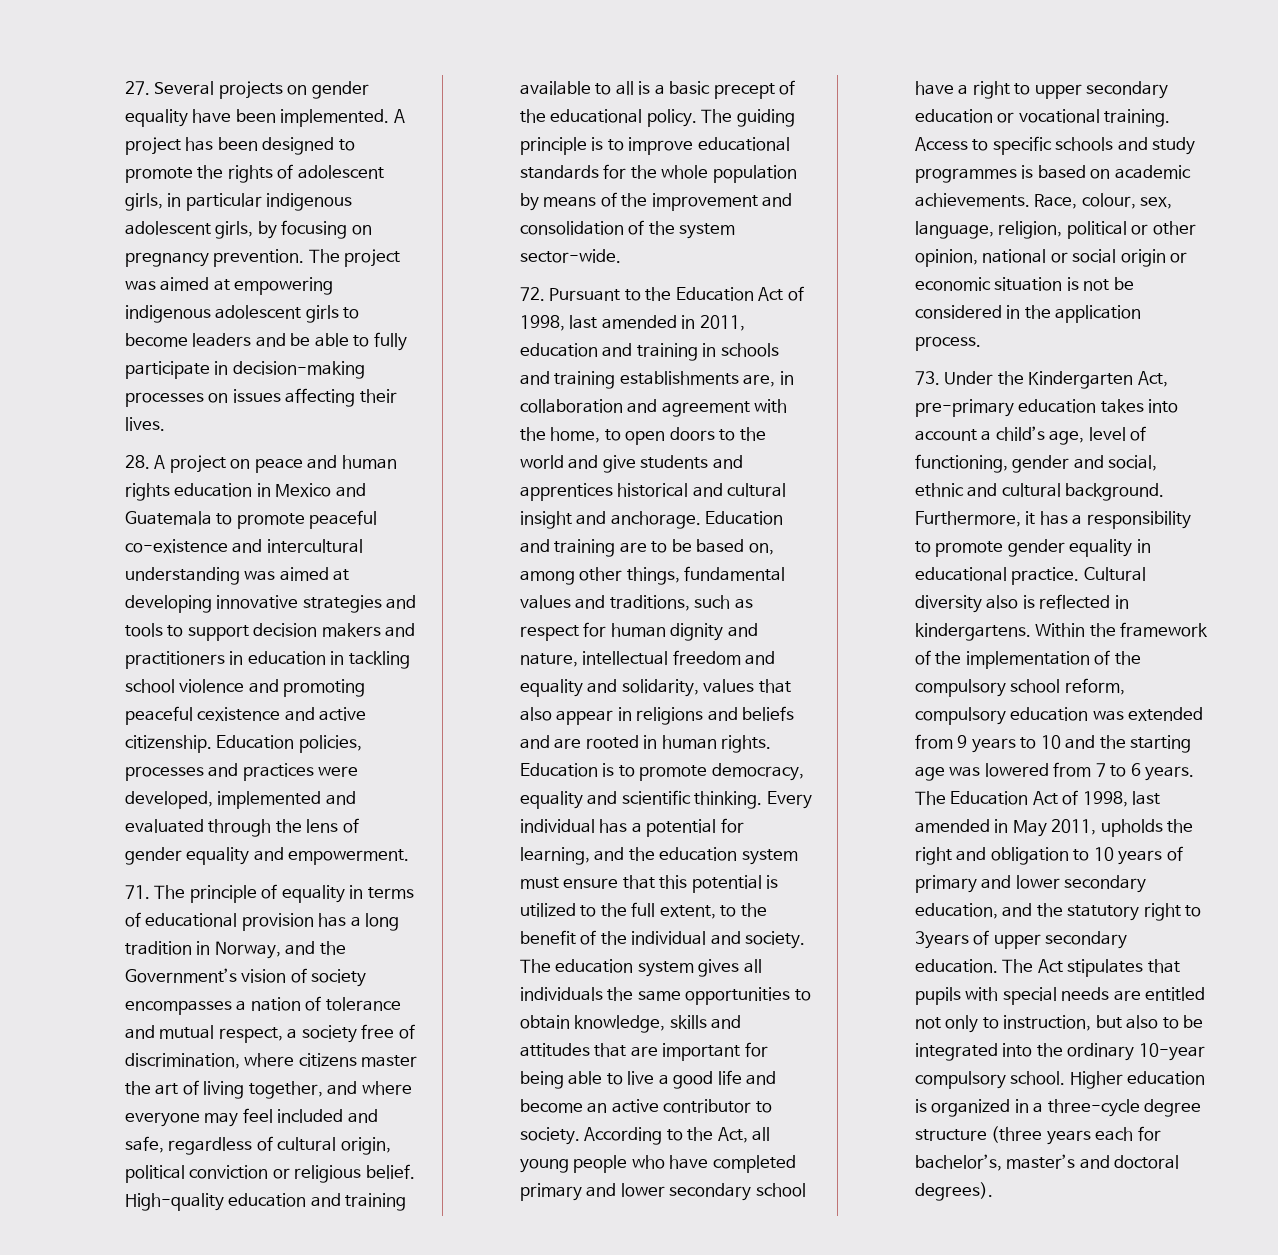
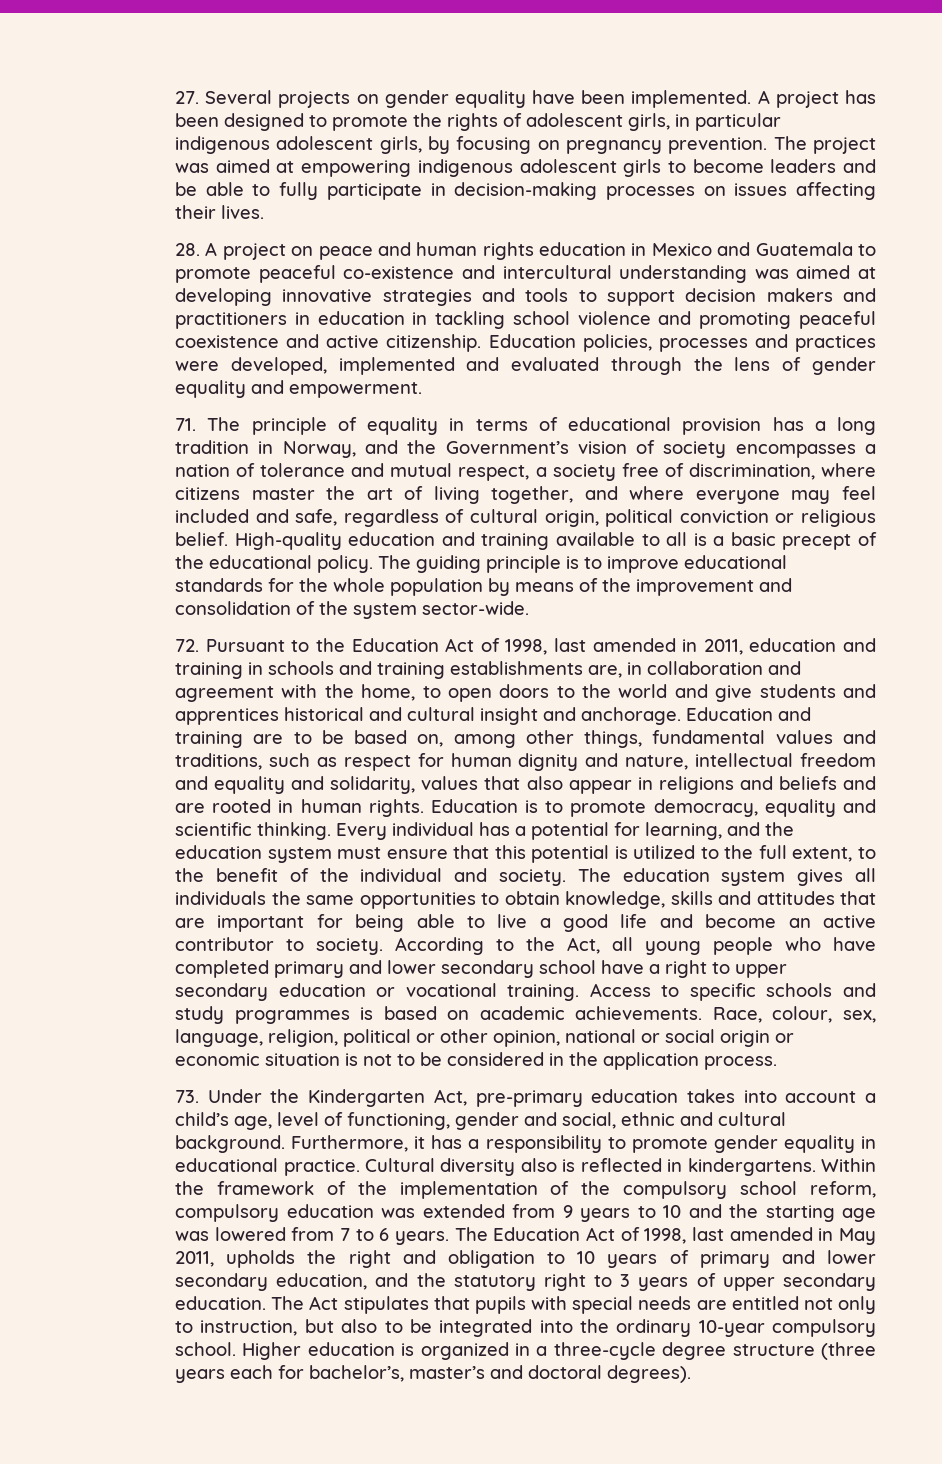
[197,707,281,721] cexistence -> [175,335,280,348] coexistence
(1110, 285) none -> [397,1054,416,1066] to
[914,931,969,949] 3years -> [620,1274,689,1291] 3 years

